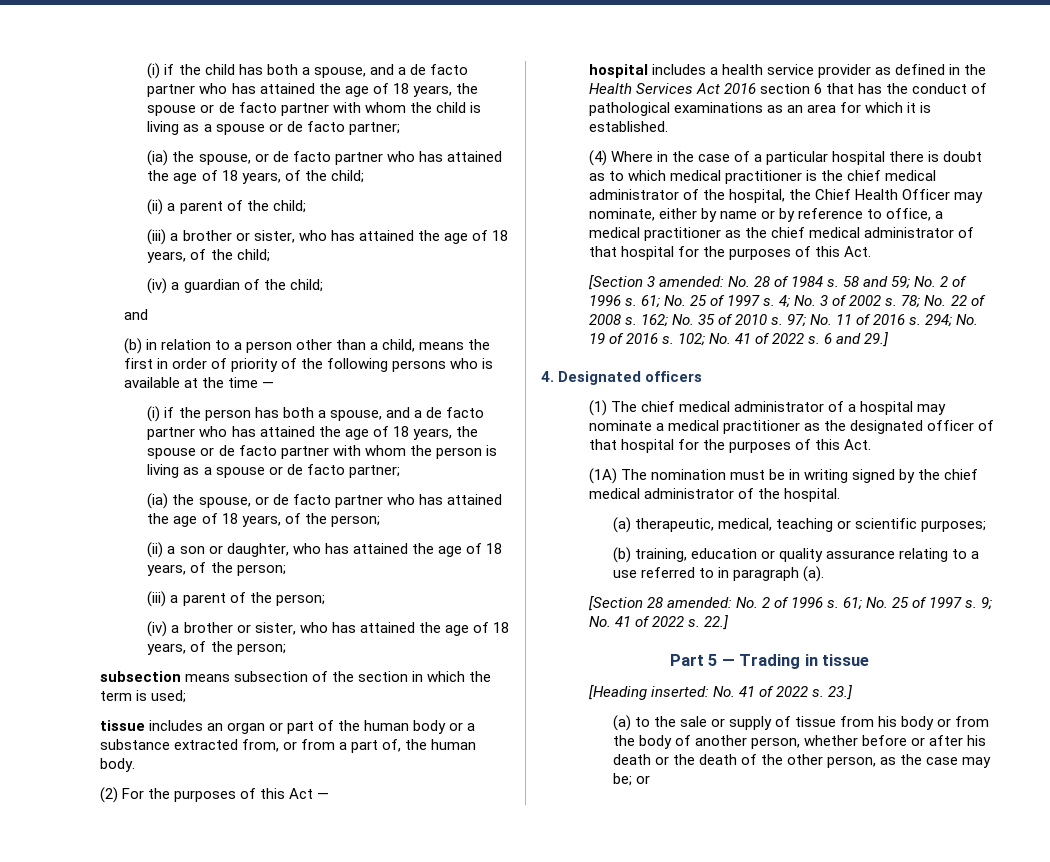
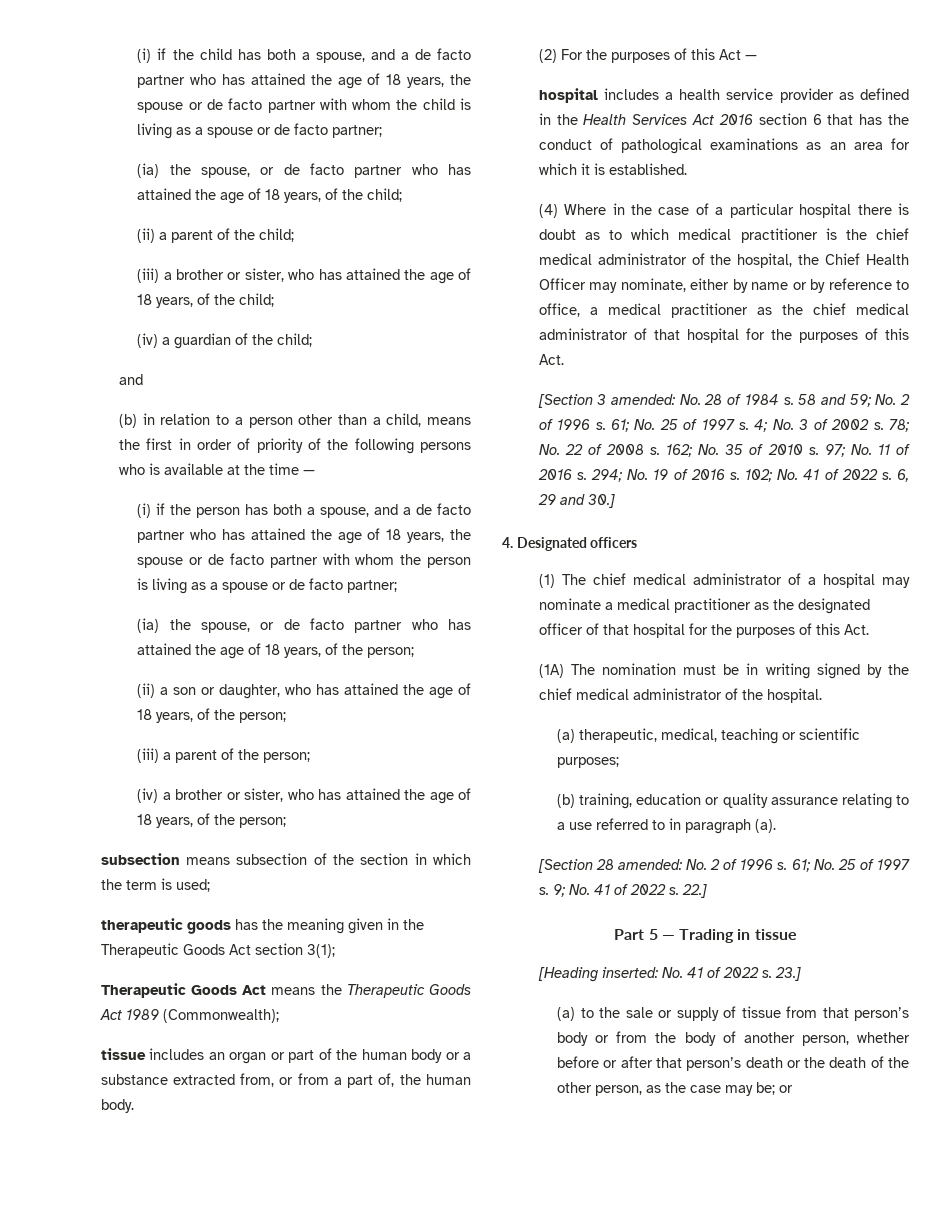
(186, 696) none -> [100,918,424,934] [100,943,335,958] [100,983,471,998] [99,1009,279,1023] // therapeutic goods has the meaning given in the Therapeutic Goods Act section 3(1); // Therapeutic Goods Act means the Therapeutic Goods Act 1989 (Commonwealth);
[824,332,889,347] 6 and 29.] -> [897,469,909,482] [537,494,615,508] 6, 29 and 30.]
[878,716,898,727] his -> [822,1007,909,1021] that person’s
[967,735,987,746] his -> [655,1057,742,1071] that person’s

